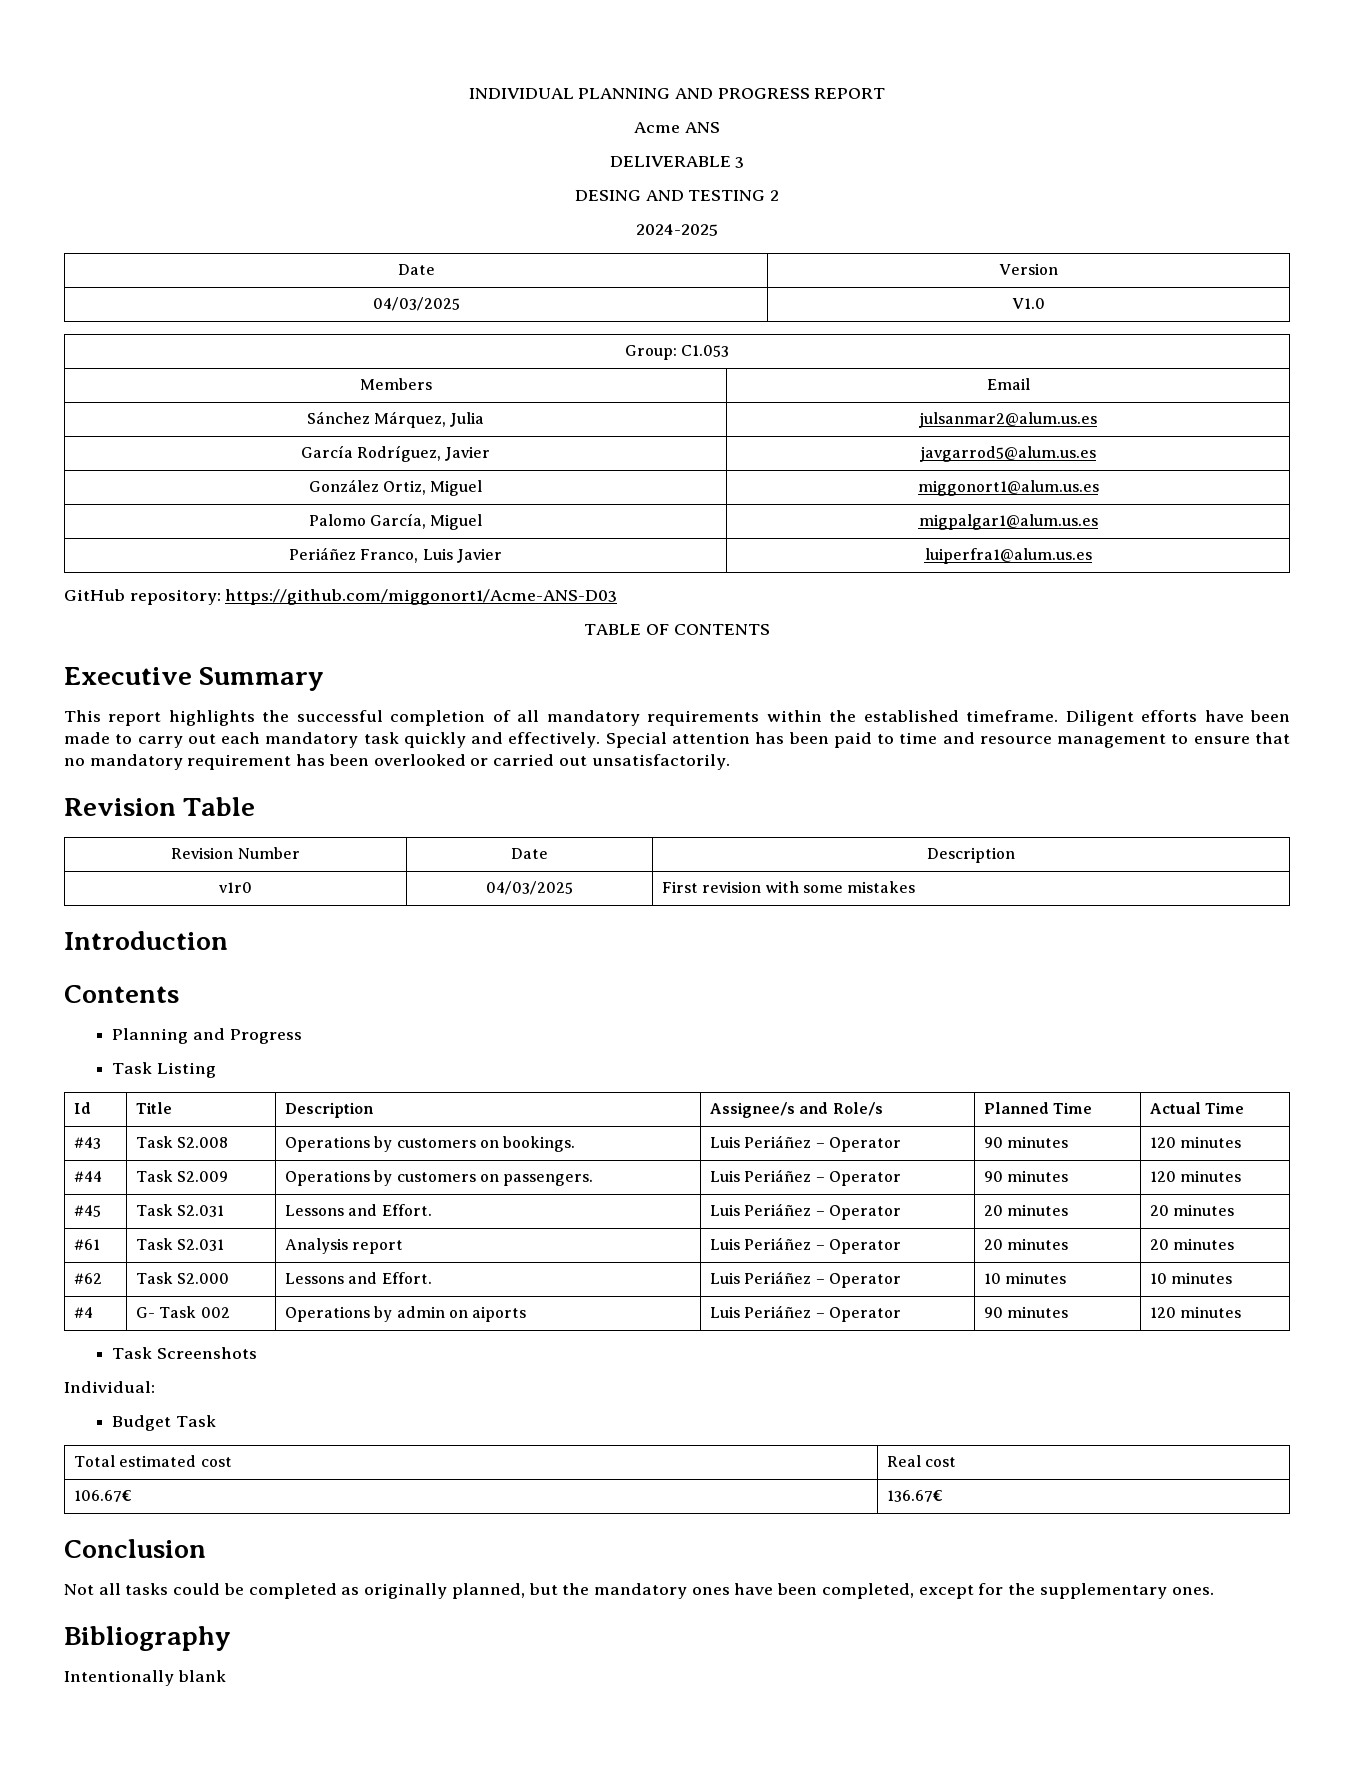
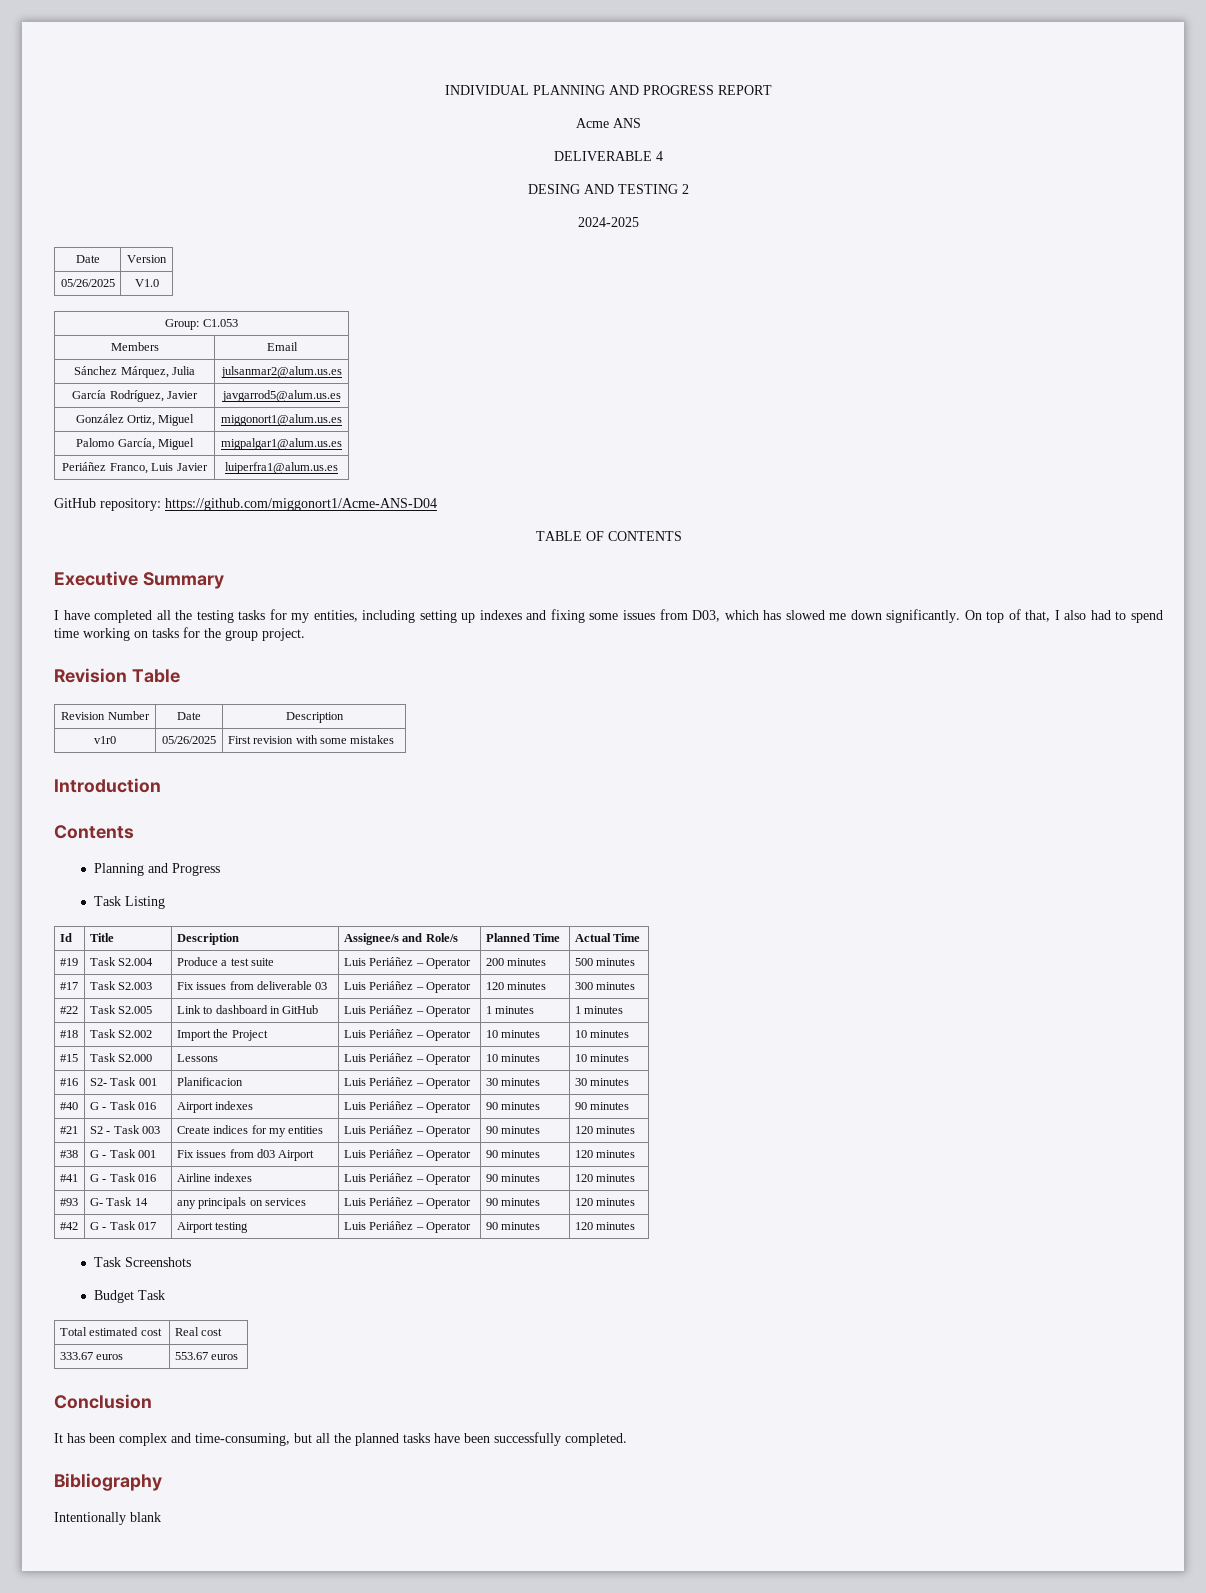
[735,157,745,168] 3 -> [656,151,663,161] 4
[372,297,460,311] 04/03/2025 -> [60,279,115,287] 05/26/2025
[225,589,618,605] https://github.com/miggonort1/Acme-ANS-D03 -> [165,498,437,511] https://github.com/miggonort1/Acme-ANS-D04
[64,710,1291,726] [64,732,1290,748] [64,754,730,770] This report highlights the successful completion of all mandatory requirements within the established timeframe. Diligent efforts have been made to carry out each mandatory task quickly and effectively. Special attention has been paid to time and resource management to ensure that no mandatory requirement has been overlooked or carried out unsatisfactorily. -> [54,609,1163,623] [54,627,305,641] I have completed all the testing tasks for my entities, including setting up indexes and fixing some issues from D03, which has slowed me down significantly. On top of that, I also had to spend time working on tasks for the group project.
[486,881,573,895] 04/03/2025 -> [162,736,216,744] 05/26/2025
[73,1137,101,1149] [135,1136,229,1148] [284,1136,576,1152] [709,1135,901,1152] [983,1136,1069,1148] [1149,1136,1242,1148] [73,1171,102,1182] [135,1170,229,1182] [284,1170,594,1186] [709,1169,901,1186] [983,1170,1069,1182] [1149,1170,1242,1182] [73,1205,101,1217] [135,1204,225,1217] [284,1204,432,1216] [709,1203,901,1220] [983,1204,1069,1216] [1149,1204,1235,1216] [73,1239,100,1250] [135,1238,225,1251] [284,1238,404,1254] [709,1237,901,1254] [983,1238,1069,1250] [1149,1238,1235,1250] [73,1273,102,1284] [135,1272,230,1284] [284,1272,432,1284] [709,1271,901,1288] [983,1272,1067,1284] [1149,1272,1233,1284] [73,1307,93,1318] [135,1306,230,1318] [284,1306,527,1322] #43 | Task S2.008 | Operations by customers on bookings. | Luis Periáñez – Operator | 90 minutes | 120 minutes // #44 | Task S2.009 | Operations by customers on passengers. | Luis Periáñez – Operator | 90 minutes | 120 minutes // #45 | Task S2.031 | Lessons and Effort. | Luis Periáñez – Operator | 20 minutes | 20 minutes // #61 | Task S2.031 | Analysis report | Luis Periáñez – Operator | 20 minutes | 20 minutes // #62 | Task S2.000 | Lessons and Effort. | Luis Periáñez – Operator | 10 minutes | 10 minutes // #4 | G- Task 002 | Operations by admin on aiports -> [59,958,78,966] [89,957,154,966] [176,957,275,966] [343,957,472,969] [485,958,547,966] [574,958,636,966] [59,982,78,990] [89,981,153,990] [176,981,328,990] [343,981,472,993] [485,982,547,990] [574,982,636,990] [59,1006,78,1014] [89,1005,153,1014] [176,1005,319,1014] [343,1005,472,1017] [485,1006,535,1014] [574,1006,624,1014] [59,1030,78,1038] [89,1029,153,1038] [176,1029,268,1041] [343,1029,472,1041] [485,1030,541,1038] [574,1030,630,1038] [59,1054,78,1062] [89,1053,153,1062] [176,1054,218,1062] [343,1053,472,1065] [485,1054,541,1062] [574,1054,630,1062] [59,1078,78,1086] [89,1077,157,1086] [176,1077,243,1086] [343,1077,472,1089] [485,1078,541,1086] [574,1078,630,1086] [59,1102,78,1110] [89,1101,157,1110] [176,1101,254,1113] [343,1101,472,1113] [485,1102,541,1110] [574,1102,630,1110] [59,1126,78,1134] [89,1125,161,1134] [176,1125,324,1137] [343,1125,472,1137] [485,1126,541,1134] [574,1126,636,1134] [59,1150,78,1158] [89,1149,157,1158] [176,1149,315,1161] [343,1149,472,1161] [485,1150,541,1158] [574,1150,636,1158] [59,1174,78,1182] [89,1173,157,1182] [176,1173,253,1182] [343,1173,472,1185] [485,1174,541,1182] [574,1174,636,1182] [59,1198,78,1206] [89,1197,148,1206] [176,1197,307,1209] [343,1197,472,1209] [485,1198,541,1206] [574,1198,636,1206] [59,1222,78,1230] [89,1221,157,1230] [176,1222,249,1233] #19 | Task S2.004 | Produce a test suite | Luis Periáñez – Operator | 200 minutes | 500 minutes // #17 | Task S2.003 | Fix issues from deliverable 03 | Luis Periáñez – Operator | 120 minutes | 300 minutes // #22 | Task S2.005 | Link to dashboard in GitHub | Luis Periáñez – Operator | 1 minutes | 1 minutes // #18 | Task S2.002 | Import the Project | Luis Periáñez – Operator | 10 minutes | 10 minutes // #15 | Task S2.000 | Lessons | Luis Periáñez – Operator | 10 minutes | 10 minutes // #16 | S2- Task 001 | Planificacion | Luis Periáñez – Operator | 30 minutes | 30 minutes // #40 | G - Task 016 | Airport indexes | Luis Periáñez – Operator | 90 minutes | 90 minutes // #21 | S2 - Task 003 | Create indices for my entities | Luis Periáñez – Operator | 90 minutes | 120 minutes // #38 | G - Task 001 | Fix issues from d03 Airport | Luis Periáñez – Operator | 90 minutes | 120 minutes // #41 | G - Task 016 | Airline indexes | Luis Periáñez – Operator | 90 minutes | 120 minutes // #93 | G- Task 14 | any principals on services | Luis Periáñez – Operator | 90 minutes | 120 minutes // #42 | G - Task 017 | Airport testing
[64,1381,155,1393] // Individual: -> (191, 1262) none
[73,1490,132,1502] [886,1490,943,1502] [64,1539,206,1558] [64,1583,1214,1599] 106.67€ | 136.67€ // Conclusion // Not all tasks could be completed as originally planned, but the mandatory ones have been completed, except for the supplementary ones. -> [59,1352,124,1360] [174,1352,239,1360] [54,1394,152,1409] [54,1432,627,1446] 333.67 euros | 553.67 euros // Conclusion // It has been complex and time-consuming, but all the planned tasks have been successfully completed.

